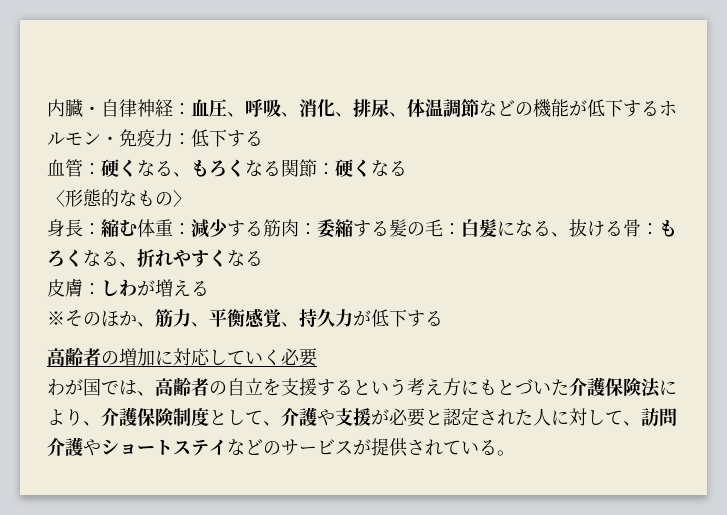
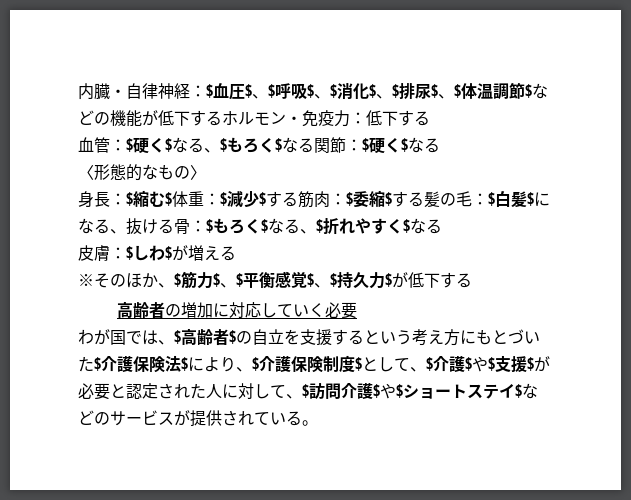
[191,99,407,117] 血圧、呼吸、消化、排尿、 -> [206,83,461,100] $血圧$、$呼吸$、$消化$、$排尿$、$
(479, 108) none -> [525,84,532,98] $
[101,159,371,177] 硬くなる、もろくなる関節：硬く -> [126,137,408,154] $硬く$なる、$もろく$なる関節：$硬く$
[101,219,497,238] 縮む体重：減少する筋肉：委縮する髪の毛：白髪 -> [126,190,534,208] $縮む$体重：$減少$する筋肉：$委縮$する髪の毛：$白髪$
[659,219,677,237] [47,249,137,267] もろくなる、 -> [206,218,323,234] $もろく$なる、$
(227, 258) none -> [403,219,410,233] $
[101,279,137,297] しわ -> [126,245,172,261] $しわ$
[155,308,353,328] 筋力、平衡感覚、持久力 -> [174,271,392,289] $筋力$、$平衡感覚$、$持久力$
[155,377,209,396] 高齢者 -> [174,328,236,346] $高齢者$
(569, 387) none -> [94,357,101,371] $
(661, 388) none -> [181,357,188,371] $
(101, 423) none -> [252,357,259,371] $
(209, 417) none -> [355,357,362,371] $
[281,407,371,426] 介護や支援 -> [426,355,534,373] $介護$や$支援$
(641, 423) none -> [302,384,309,398] $
[83,439,101,456] や -> [373,383,403,399] $や$
(227, 447) none -> [515,384,522,398] $

